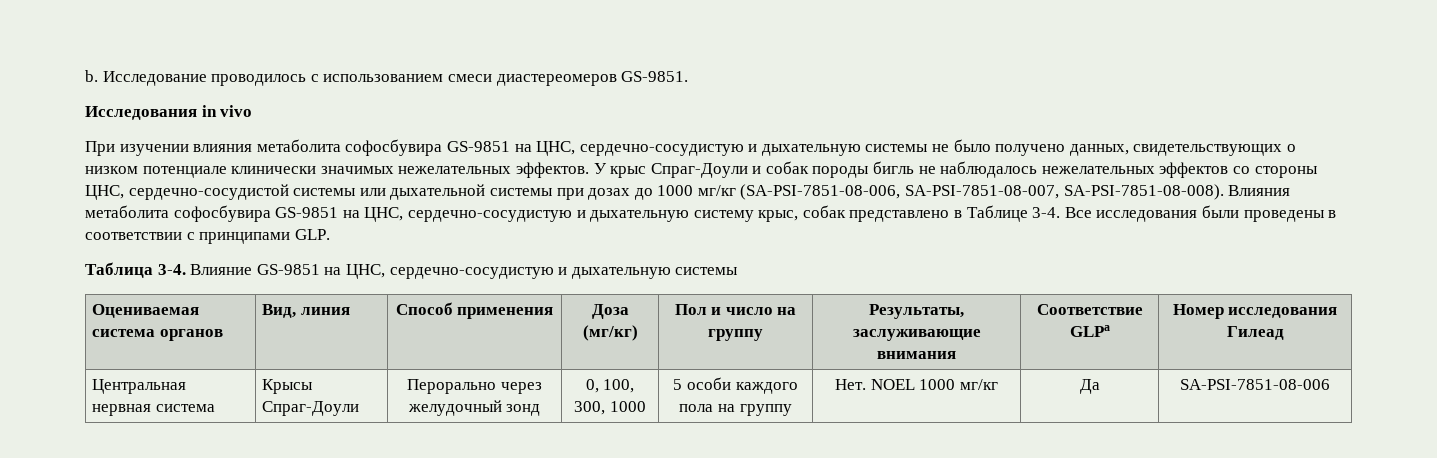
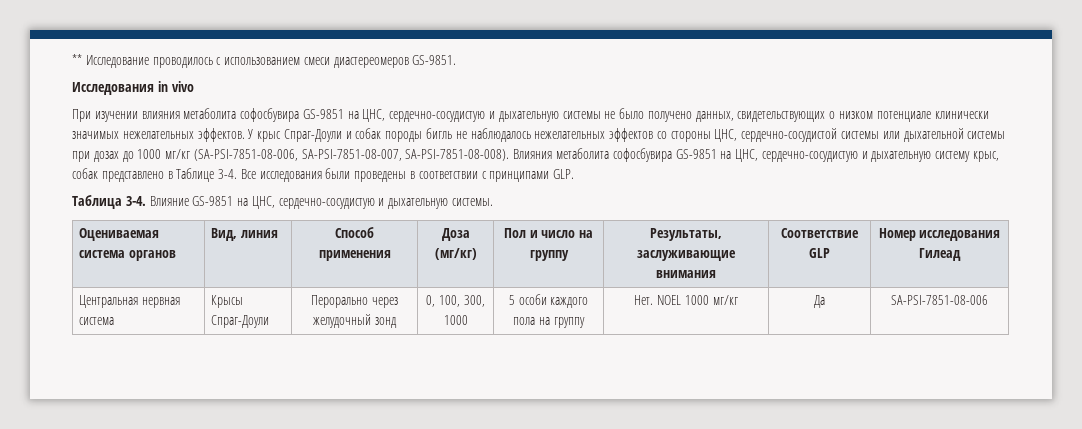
[85,70,98,82] b. -> [72,54,82,65] **
[675,267,739,275] системы -> [452,198,494,206] системы.
[1069,325,1110,337] GLPa -> [809,248,830,258] GLP

